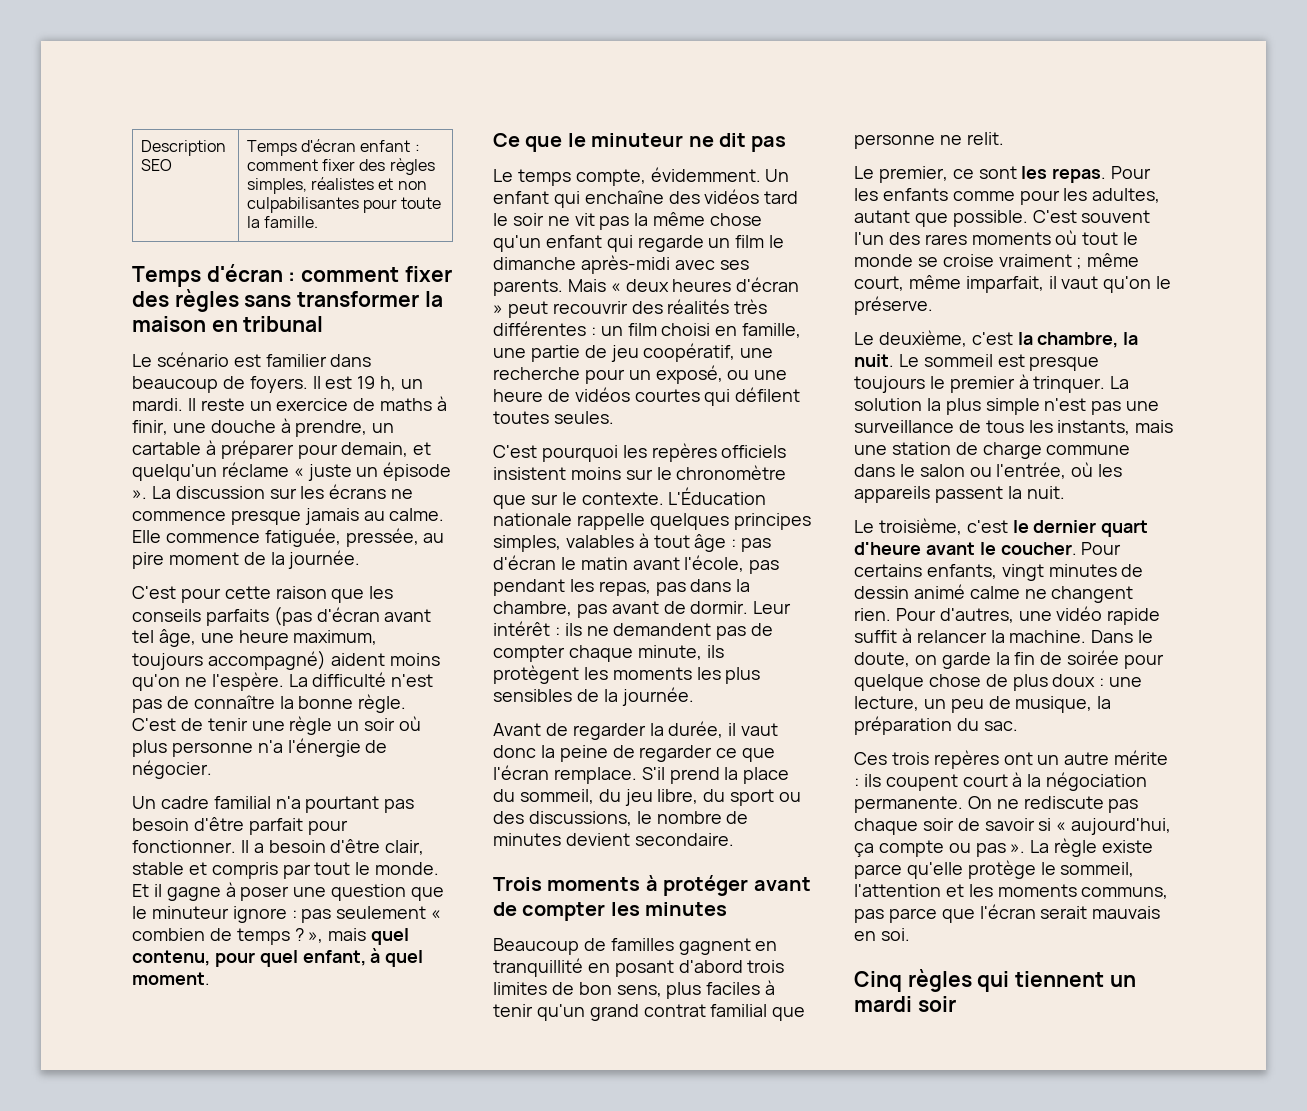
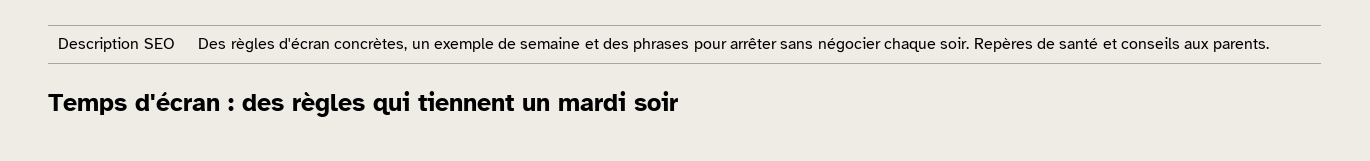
[246,139,420,156] [246,158,435,175] [246,177,427,194] [246,197,442,213] [246,216,319,228] [132,264,452,287] [132,289,443,312] [132,316,324,332] [132,352,372,367] [132,376,424,393] [132,396,448,411] [132,418,395,437] [132,440,432,459] [132,462,452,481] [132,484,414,499] [132,508,445,525] [132,528,445,547] [132,550,361,569] [132,586,394,603] [132,606,432,626] [132,629,378,647] [132,650,440,670] [132,672,434,691] [132,694,407,713] [132,716,422,735] [132,738,388,757] [132,760,212,779] [132,796,415,813] [132,817,348,835] [132,839,425,855] [132,862,440,879] [132,882,445,901] [132,906,442,923] [132,928,410,945] [132,948,424,967] [132,972,210,985] [493,133,787,152] [493,167,790,186] [493,189,799,208] [493,212,763,230] [493,235,785,252] [493,255,749,274] [493,277,800,296] [493,299,768,318] [493,321,802,338] [493,343,774,362] [493,365,788,384] [493,387,801,406] [493,411,614,424] [493,443,787,462] [493,465,787,480] [493,487,767,509] [493,513,811,530] [493,533,772,552] [493,555,780,574] [493,579,751,596] [493,601,792,618] [493,621,774,640] [493,645,724,662] [493,665,761,684] [493,687,694,706] [493,721,779,740] [493,745,776,762] [493,765,790,784] [493,789,802,806] [493,811,749,826] [493,833,734,846] [493,875,811,896] [493,902,728,921] [493,938,778,955] [493,958,785,977] [493,980,776,999] [493,1004,806,1021] [854,132,1004,149] [854,166,1152,183] [854,188,1161,205] [854,210,1151,227] [854,230,1139,245] [854,253,1140,269] [854,275,1172,293] [854,296,933,315] [854,330,1139,348] [854,354,1100,371] [854,374,1130,393] [854,398,1160,415] [854,420,1174,435] [854,442,1131,459] [854,462,1123,479] [854,486,1065,503] [854,518,1149,537] [854,542,1122,555] [854,564,1144,581] [854,584,1134,603] [854,606,1161,625] [854,628,1154,643] [854,650,1165,669] [854,674,1143,691] [854,696,1112,713] [854,716,1018,735] [854,750,1169,769] [854,772,1148,791] [854,796,1139,813] [854,818,1172,835] [854,838,1154,857] [854,860,1135,879] [854,884,1169,899] [854,904,1161,923] [854,928,910,941] [854,971,902,992] Temps d'écran enfant : comment fixer des règles simples, réalistes et non culpabilisantes pour toute la famille. // Temps d'écran : comment fixer des règles sans transformer la maison en tribunal // Le scénario est familier dans beaucoup de foyers. Il est 19 h, un mardi. Il reste un exercice de maths à finir, une douche à prendre, un cartable à préparer pour demain, et quelqu'un réclame « juste un épisode ». La discussion sur les écrans ne commence presque jamais au calme. Elle commence fatiguée, pressée, au pire moment de la journée. // C'est pour cette raison que les conseils parfaits (pas d'écran avant tel âge, une heure maximum, toujours accompagné) aident moins qu'on ne l'espère. La difficulté n'est pas de connaître la bonne règle. C'est de tenir une règle un soir où plus personne n'a l'énergie de négocier. // Un cadre familial n'a pourtant pas besoin d'être parfait pour fonctionner. Il a besoin d'être clair, stable et compris par tout le monde. Et il gagne à poser une question que le minuteur ignore : pas seulement « combien de temps ? », mais quel contenu, pour quel enfant, à quel moment. // Ce que le minuteur ne dit pas // Le temps compte, évidemment. Un enfant qui enchaîne des vidéos tard le soir ne vit pas la même chose qu'un enfant qui regarde un film le dimanche après-midi avec ses parents. Mais « deux heures d'écran » peut recouvrir des réalités très différentes : un film choisi en famille, une partie de jeu coopératif, une recherche pour un exposé, ou une heure de vidéos courtes qui défilent toutes seules. // C'est pourquoi les repères officiels insistent moins sur le chronomètre que sur le contexte. L'Éducation nationale rappelle quelques principes simples, valables à tout âge : pas d'écran le matin avant l'école, pas pendant les repas, pas dans la chambre, pas avant de dormir. Leur intérêt : ils ne demandent pas de compter chaque minute, ils protègent les moments les plus sensibles de la journée. // Avant de regarder la durée, il vaut donc la peine de regarder ce que l'écran remplace. S'il prend la place du sommeil, du jeu libre, du sport ou des discussions, le nombre de minutes devient secondaire. // Trois moments à protéger avant de compter les minutes // Beaucoup de familles gagnent en tranquillité en posant d'abord trois limites de bon sens, plus faciles à tenir qu'un grand contrat familial que personne ne relit. // Le premier, ce sont les repas. Pour les enfants comme pour les adultes, autant que possible. C'est souvent l'un des rares moments où tout le monde se croise vraiment ; même court, même imparfait, il vaut qu'on le préserve. // Le deuxième, c'est la chambre, la nuit. Le sommeil est presque toujours le premier à trinquer. La solution la plus simple n'est pas une surveillance de tous les instants, mais une station de charge commune dans le salon ou l'entrée, où les appareils passent la nuit. // Le troisième, c'est le dernier quart d'heure avant le coucher. Pour certains enfants, vingt minutes de dessin animé calme ne changent rien. Pour d'autres, une vidéo rapide suffit à relancer la machine. Dans le doute, on garde la fin de soirée pour quelque chose de plus doux : une lecture, un peu de musique, la préparation du sac. // Ces trois repères ont un autre mérite : ils coupent court à la négociation permanente. On ne rediscute pas chaque soir de savoir si « aujourd'hui, ça compte ou pas ». La règle existe parce qu'elle protège le sommeil, l'attention et les moments communs, pas parce que l'écran serait mauvais en soi. // Cinq -> [198,37,1269,53] [48,92,284,115] Des règles d'écran concrètes, un exemple de semaine et des phrases pour arrêter sans négocier chaque soir. Repères de santé et conseils aux parents. // Temps d'écran : des

